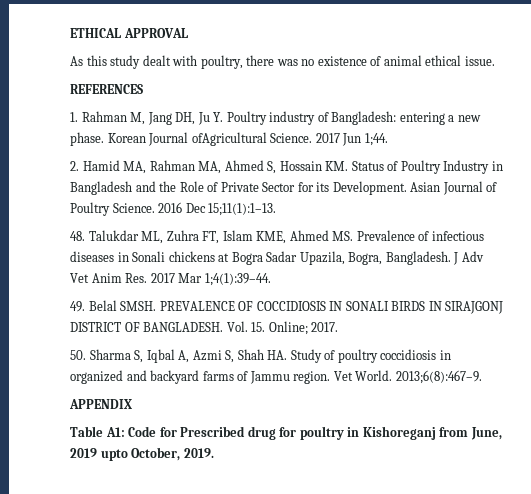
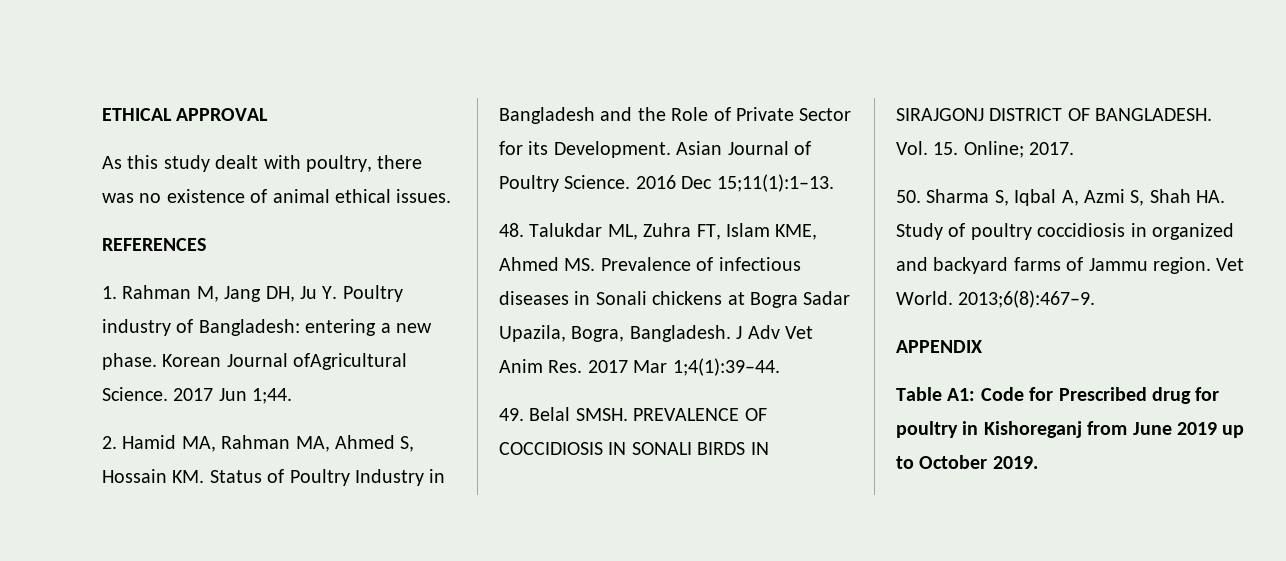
[464,56,495,66] issue. -> [396,189,452,203] issues.
[470,427,502,440] [70,447,181,461] June, 2019 upto October, -> [1132,422,1245,438] [896,455,988,469] June 2019 up to October

